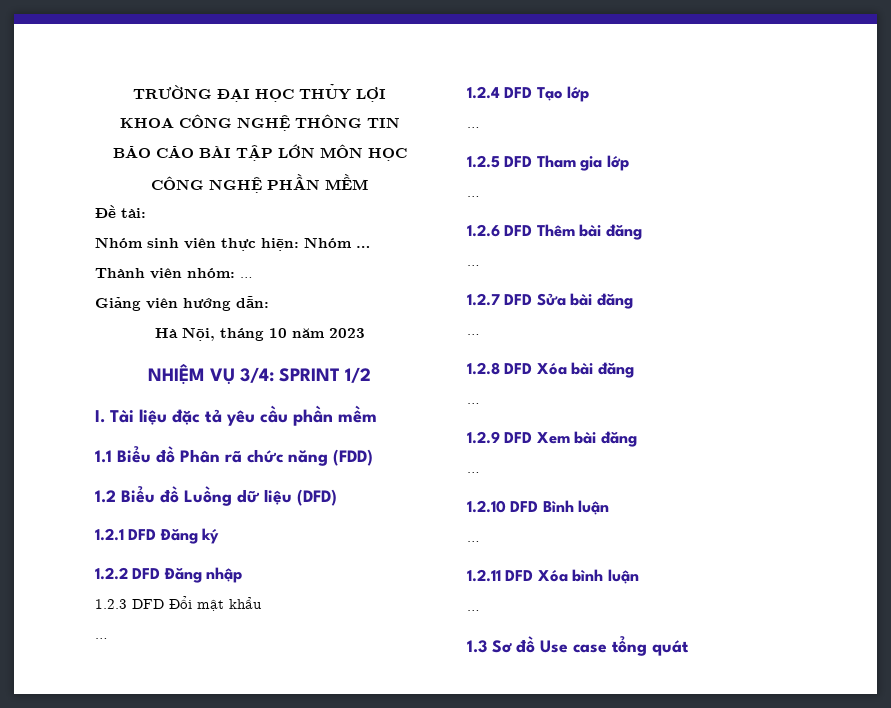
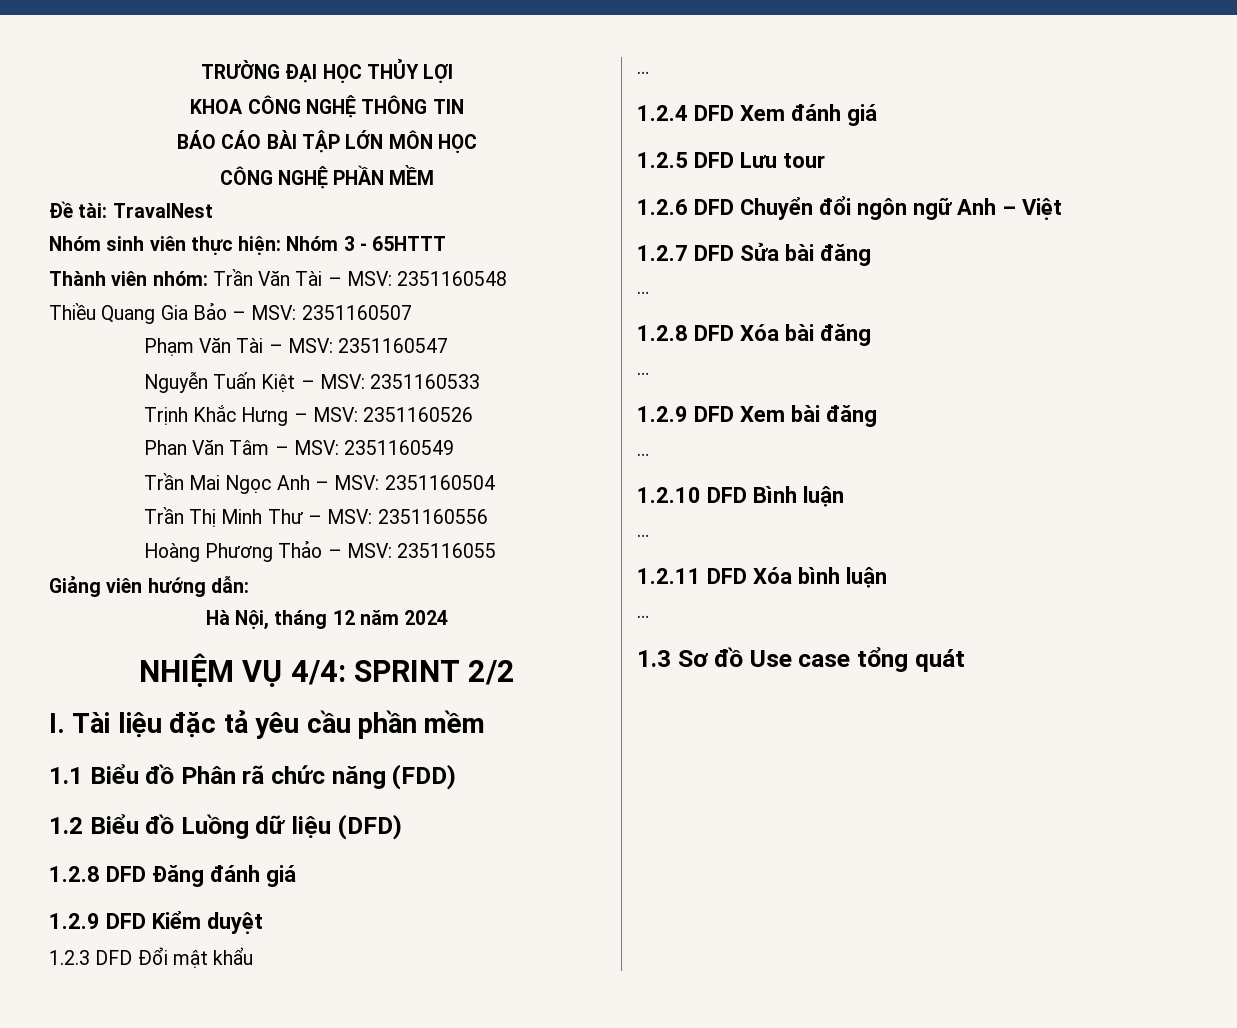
(146, 213) none -> [112,203,213,218] TravalNest
[356,246,370,248] … -> [343,236,447,251] 3 - 65HTTT
[240,277,253,278] … -> [212,269,508,286] [49,303,412,324] [143,338,449,356] [143,371,481,393] [143,405,474,426] [143,440,455,455] [143,473,495,494] [143,507,488,527] [143,541,497,562] Trần Văn Tài – MSV: 2351160548 // Thiều Quang Gia Bảo – MSV: 2351160507 // Phạm Văn Tài – MSV: 2351160547 // Nguyễn Tuấn Kiệt – MSV: 2351160533 // Trịnh Khắc Hưng – MSV: 2351160526 // Phan Văn Tâm – MSV: 2351160549 // Trần Mai Ngọc Anh – MSV: 2351160504 // Trần Thị Minh Thư – MSV: 2351160556 // Hoàng Phương Thảo – MSV: 235116055
[268,328,365,338] 10 năm 2023 -> [332,610,449,625] 12 năm 2024
[240,367,372,383] 3/4: SPRINT 1/2 -> [290,660,515,685] 4/4: SPRINT 2/2
[95,528,220,544] [95,567,243,583] 1.2.1 DFD Đăng ký // 1.2.2 DFD Đăng nhập -> [49,865,296,887] [49,911,263,934] 1.2.8 DFD Đăng đánh giá // 1.2.9 DFD Kiểm duyệt
[536,86,590,102] [467,127,480,128] Tạo lớp // … -> [739,104,877,126] Xem đánh giá
[536,155,629,171] [467,196,480,197] [467,224,642,240] [467,265,480,266] Tham gia lớp // … // 1.2.6 DFD Thêm bài đăng // … -> [739,152,825,168] [637,196,1062,220] Lưu tour // 1.2.6 DFD Chuyển đổi ngôn ngữ Anh – Việt

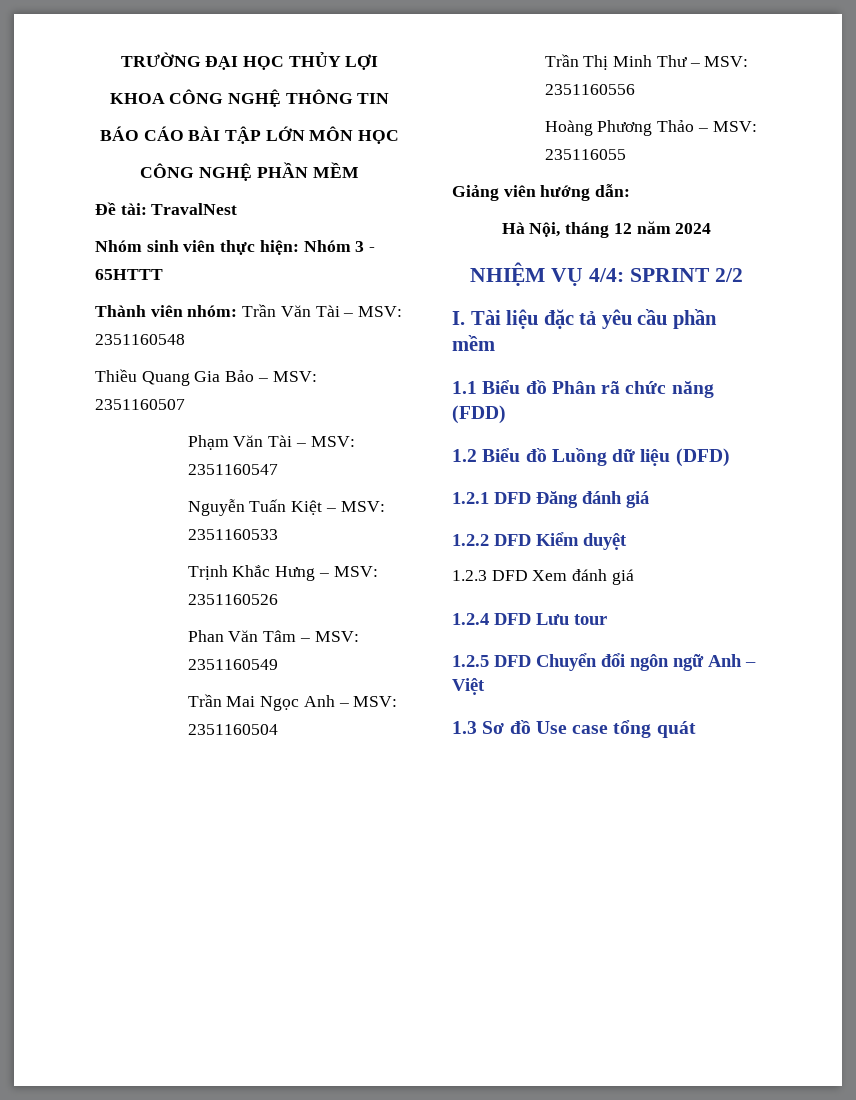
[49,866,100,882] 1.2.8 -> [452,492,489,504] 1.2.1
[49,913,100,929] 1.2.9 -> [452,534,489,546] 1.2.2
[137,947,254,968] [637,71,649,74] [637,105,734,121] Đổi mật khẩu // … // 1.2.4 DFD -> (528, 575) none
[637,152,688,168] 1.2.5 -> [452,613,489,625] 1.2.4
[637,199,688,215] 1.2.6 -> [452,655,489,667] 1.2.5
[637,242,871,266] [637,291,649,294] [637,324,871,346] [637,372,649,375] [637,405,877,427] [637,453,649,456] [637,486,844,507] [637,534,649,537] [637,567,887,588] [637,615,649,618] // 1.2.7 DFD Sửa bài đăng // … // 1.2.8 DFD Xóa bài đăng // … // 1.2.9 DFD Xem bài đăng // … // 1.2.10 DFD Bình luận // … // 1.2.11 DFD Xóa bình luận // … -> (485, 686) none

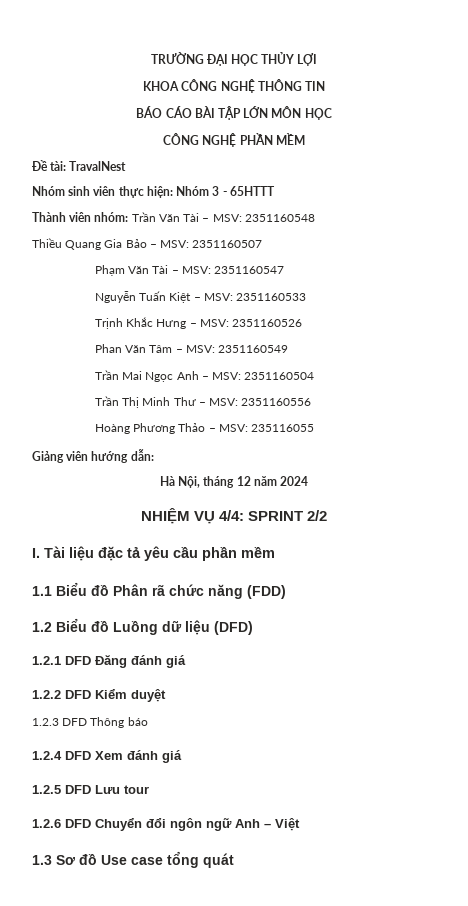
(528, 575) none -> [90,717,148,728] [32,751,91,760] Thông báo // 1.2.4 DFD
[452,613,489,625] 1.2.4 -> [32,785,61,794] 1.2.5
[452,655,489,667] 1.2.5 -> [32,819,61,828] 1.2.6

